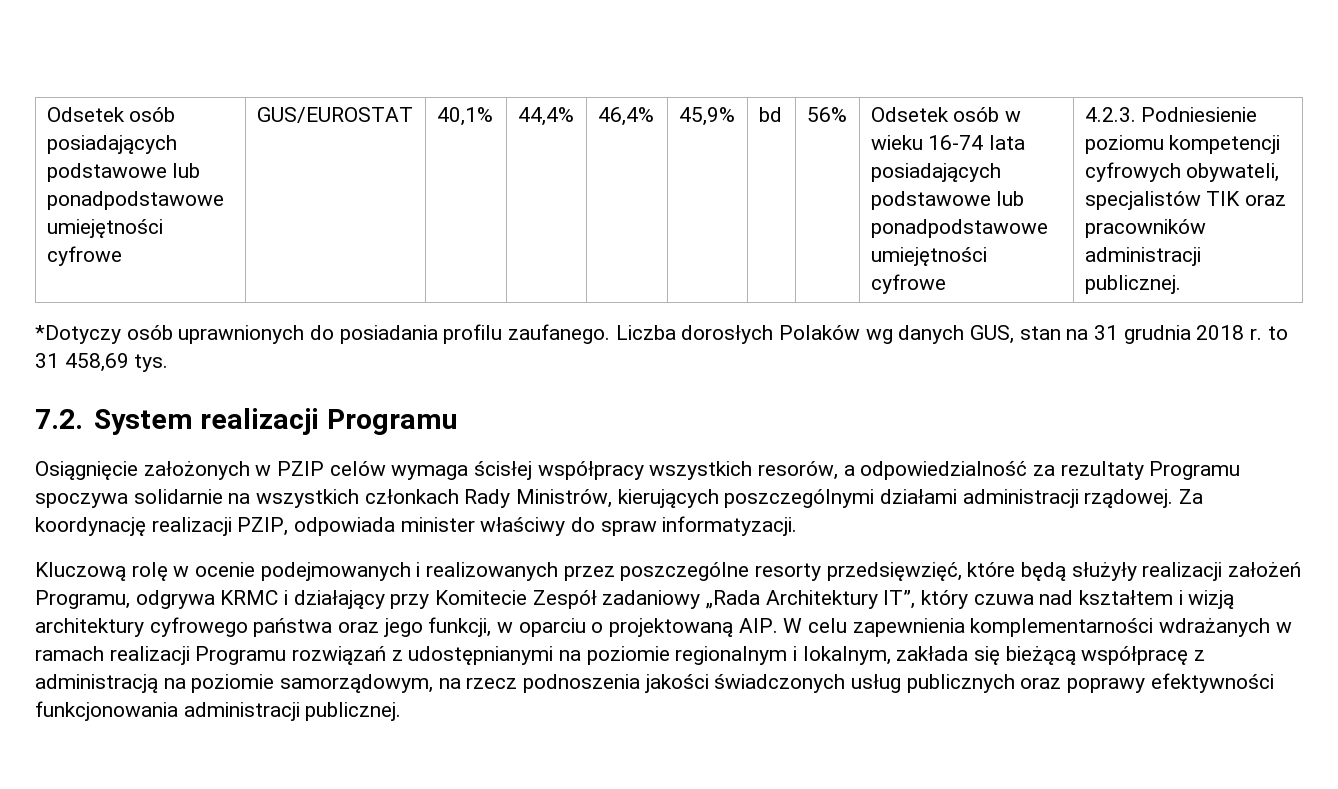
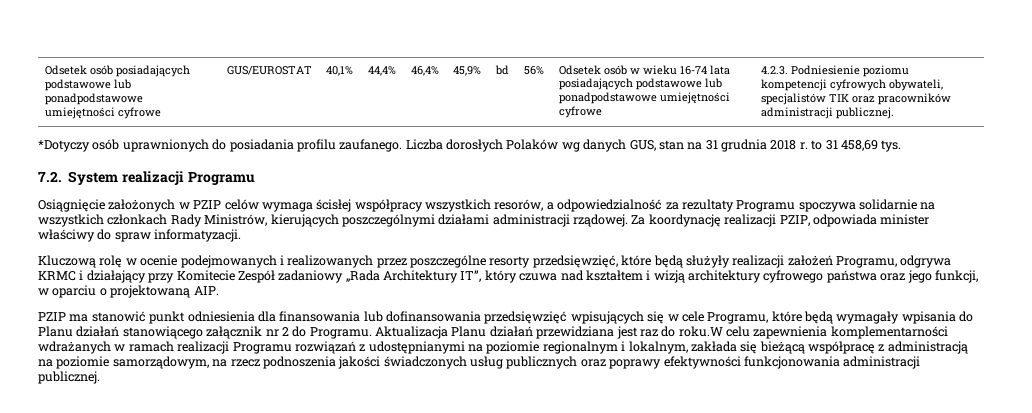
[783,618,803,633] W -> [38,311,974,324] [38,326,723,339] // PZIP ma stanowić punkt odniesienia dla finansowania lub dofinansowania przedsięwzięć wpisujących się w cele Programu, które będą wymagały wpisania do Planu działań stanowiącego załącznik nr 2 do Programu. Aktualizacja Planu działań przewidziana jest raz do roku.W

